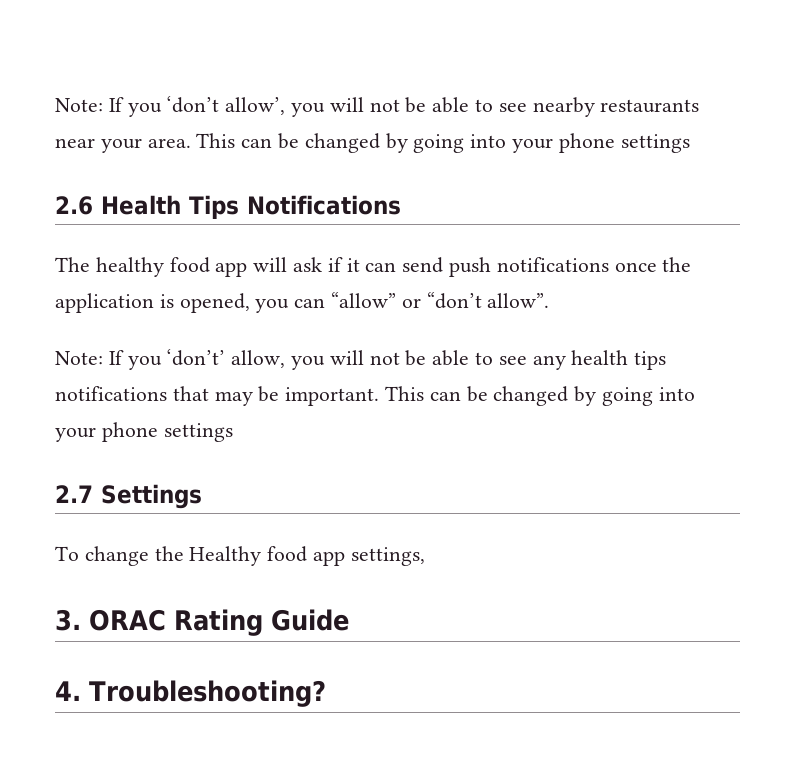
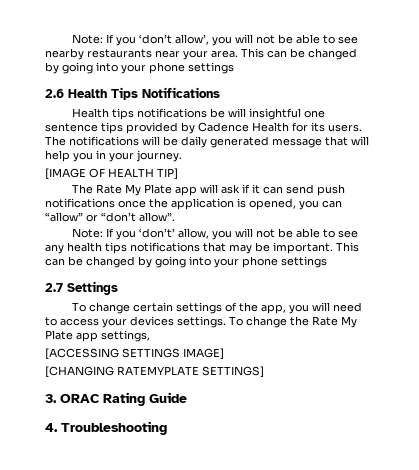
[55,257,210,277] The healthy food -> [71,108,325,120] [45,122,362,134] [45,136,369,148] [45,150,182,162] [45,168,178,180] [71,184,172,196] Health tips notifications be will insightful one sentence tips provided by Cadence Health for its users. The notifications will be daily generated message that will help you in your journey. // [IMAGE OF HEALTH TIP] // The Rate My Plate
[154,546,425,566] the Healthy food app settings, -> [132,302,362,314] [45,316,357,328] [45,330,150,342] [45,348,224,360] [45,366,264,378] certain settings of the app, you will need to access your devices settings. To change the Rate My Plate app settings, // [ACCESSING SETTINGS IMAGE] // [CHANGING RATEMYPLATE SETTINGS]
[89,680,326,707] Troubleshooting? -> [61,421,167,435] Troubleshooting

